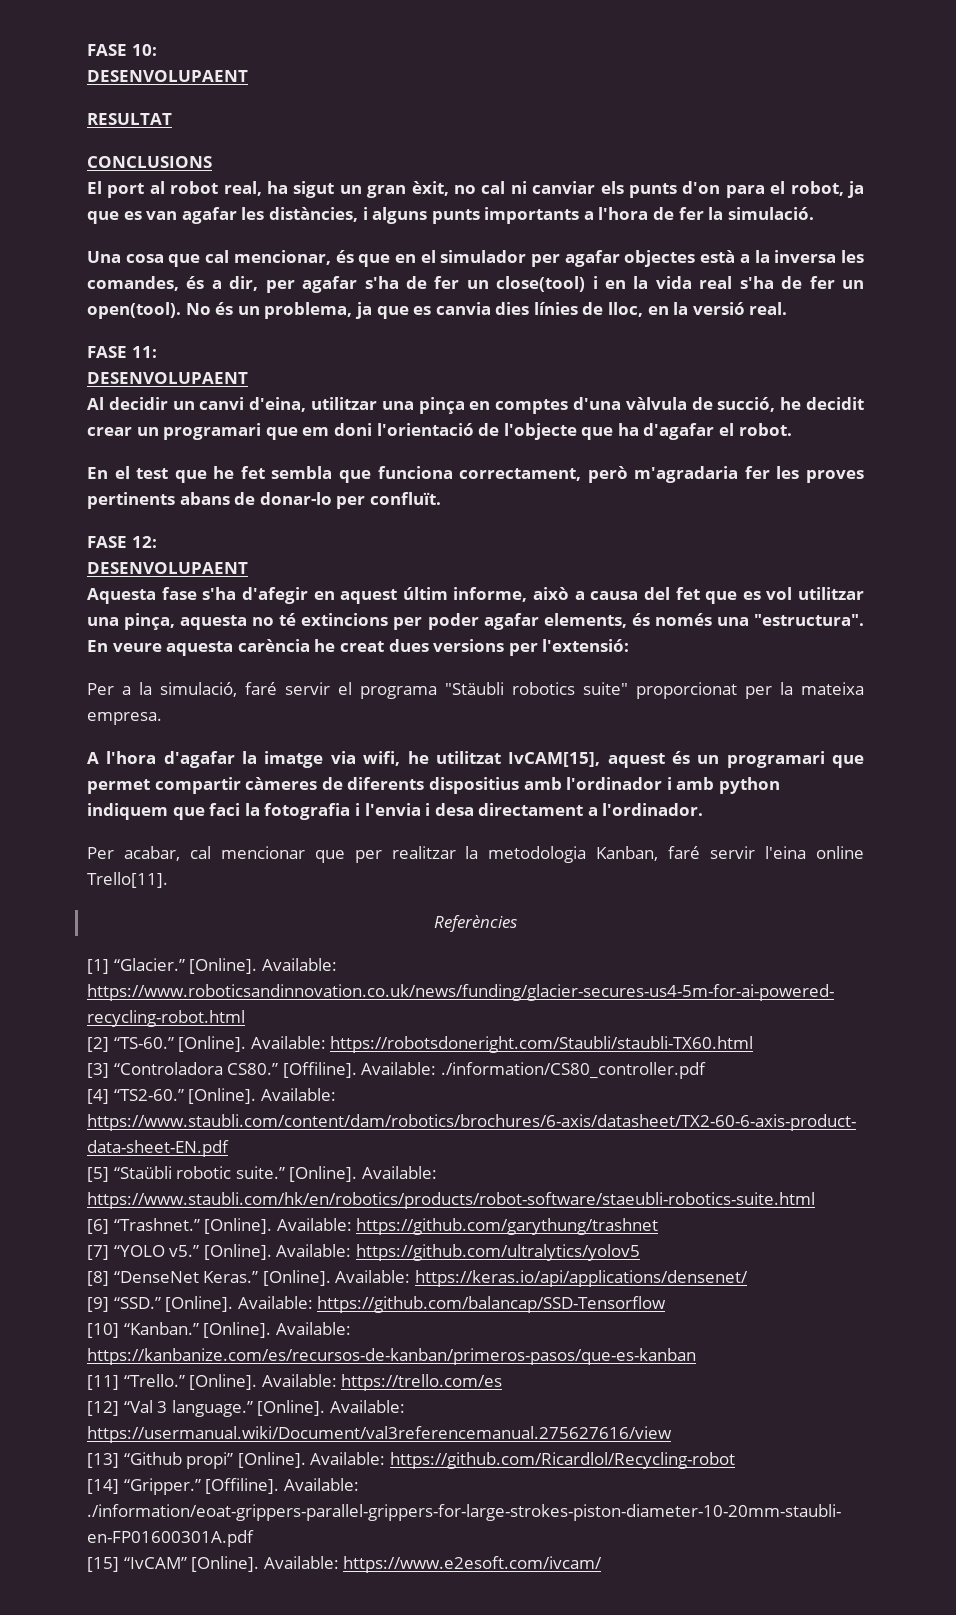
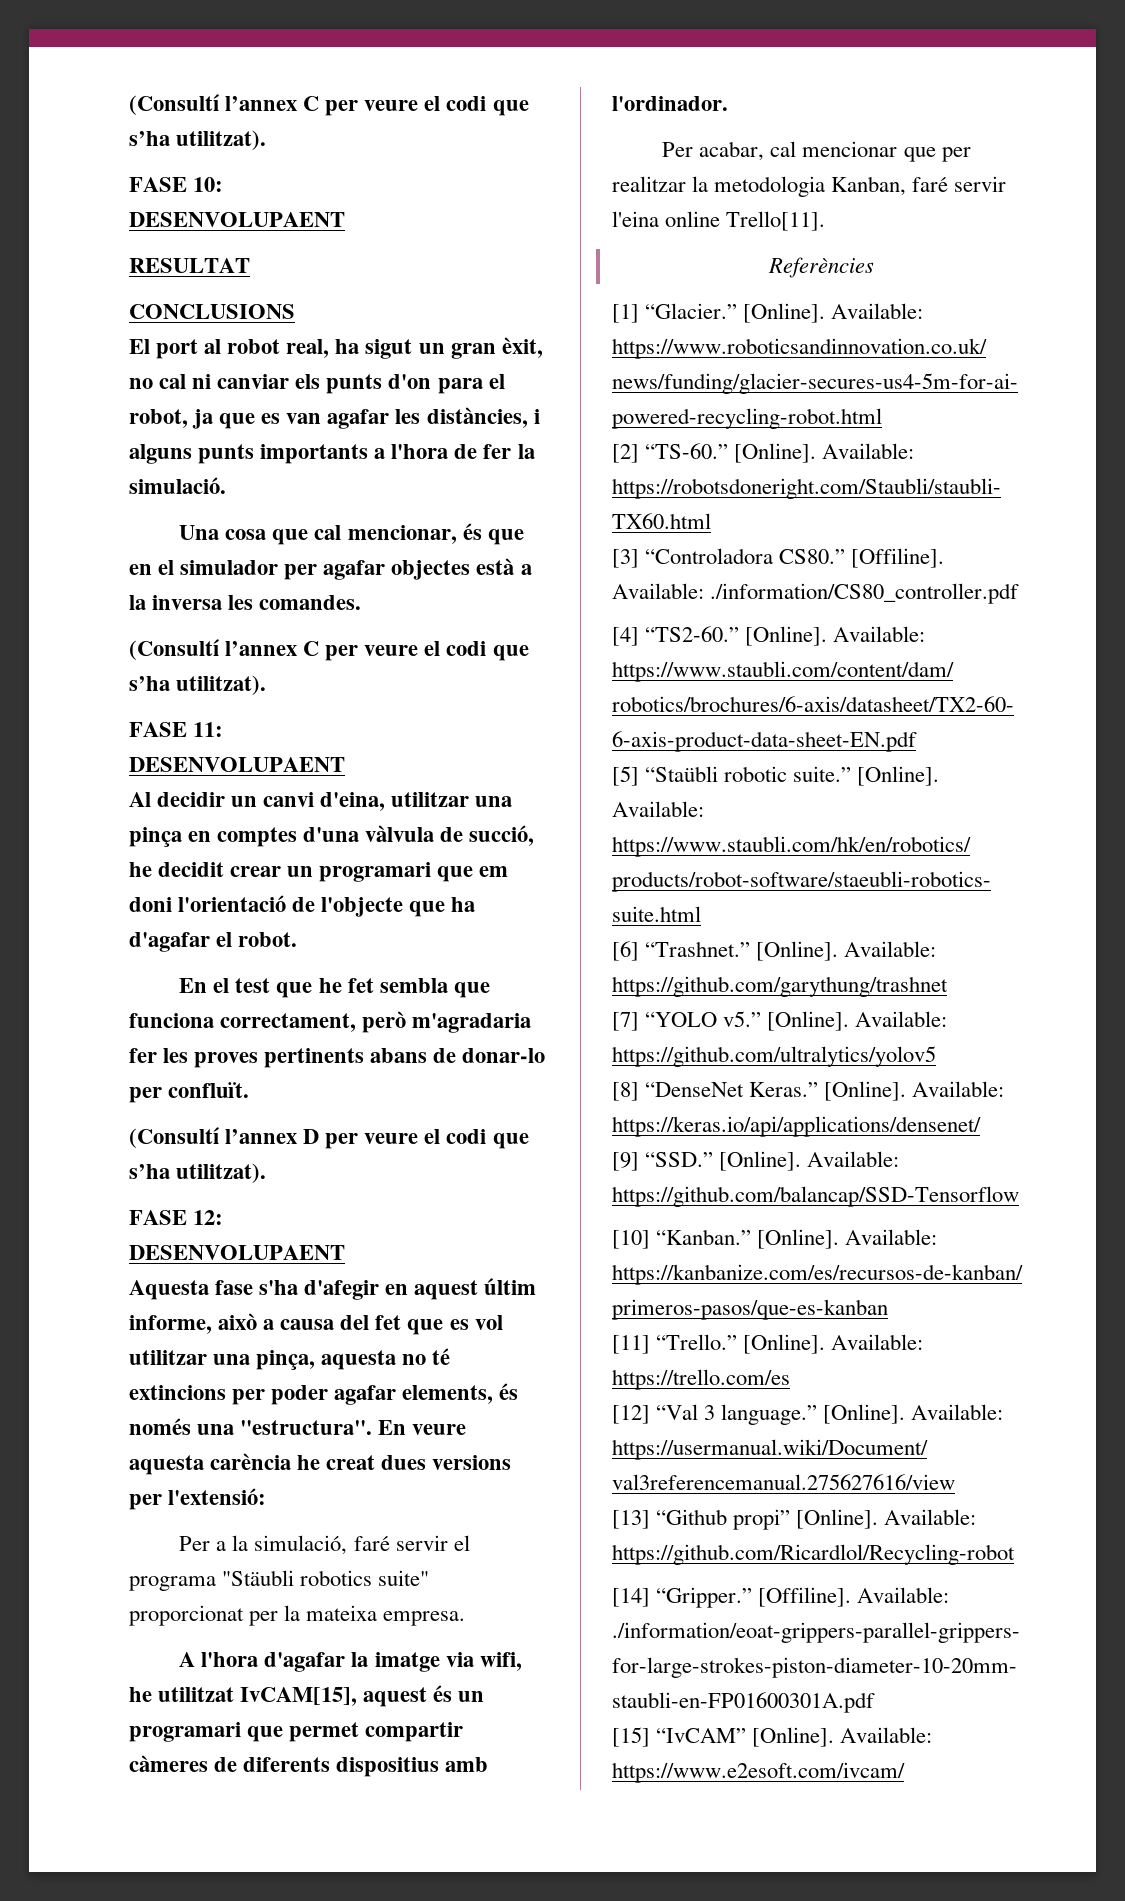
(87, 50) none -> [129,94,529,116] [129,130,267,150] (Consultí l’annex C per veure el codi que s’ha utilitzat). //
[87,276,865,293] [87,302,788,319] comandes, és a dir, per agafar s'ha de fer un close(tool) i en la vida real s'ha de fer un open(tool). No és un problema, ja que es canvia dies línies de lloc, en la versió real. -> [259,595,362,610] [129,639,529,661] [129,675,267,695] comandes. // (Consultí l’annex C per veure el codi que s’ha utilitzat).
(441, 498) none -> [129,1127,529,1149] [129,1163,267,1183] // (Consultí l’annex D per veure el codi que s’ha utilitzat).
[566,777,780,794] [87,803,598,820] l'ordinador i amb python indiquem que faci la fotografia i l'envia i desa directament a -> (489, 1764) none

